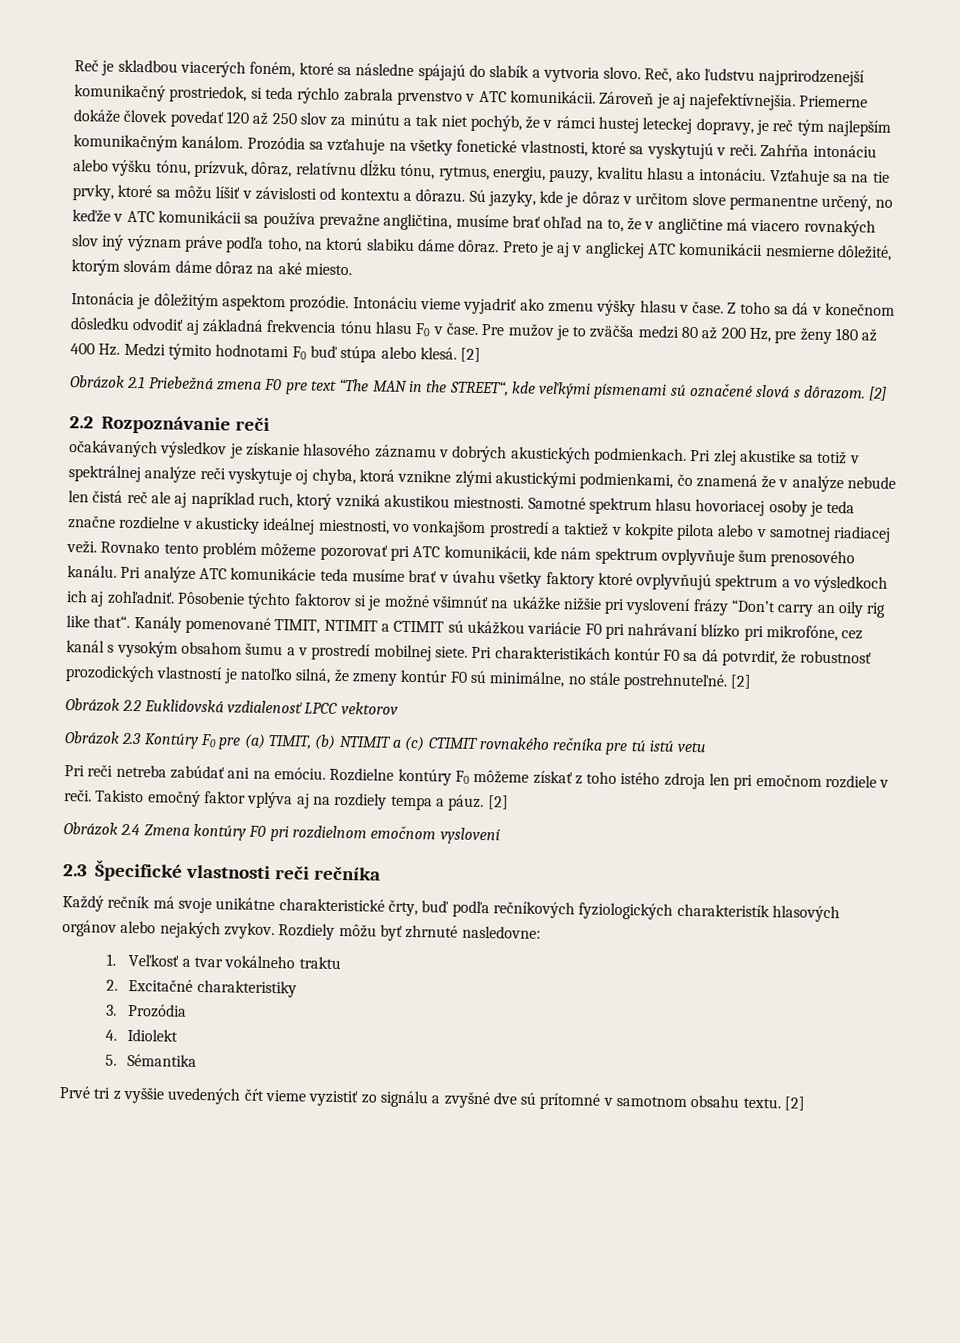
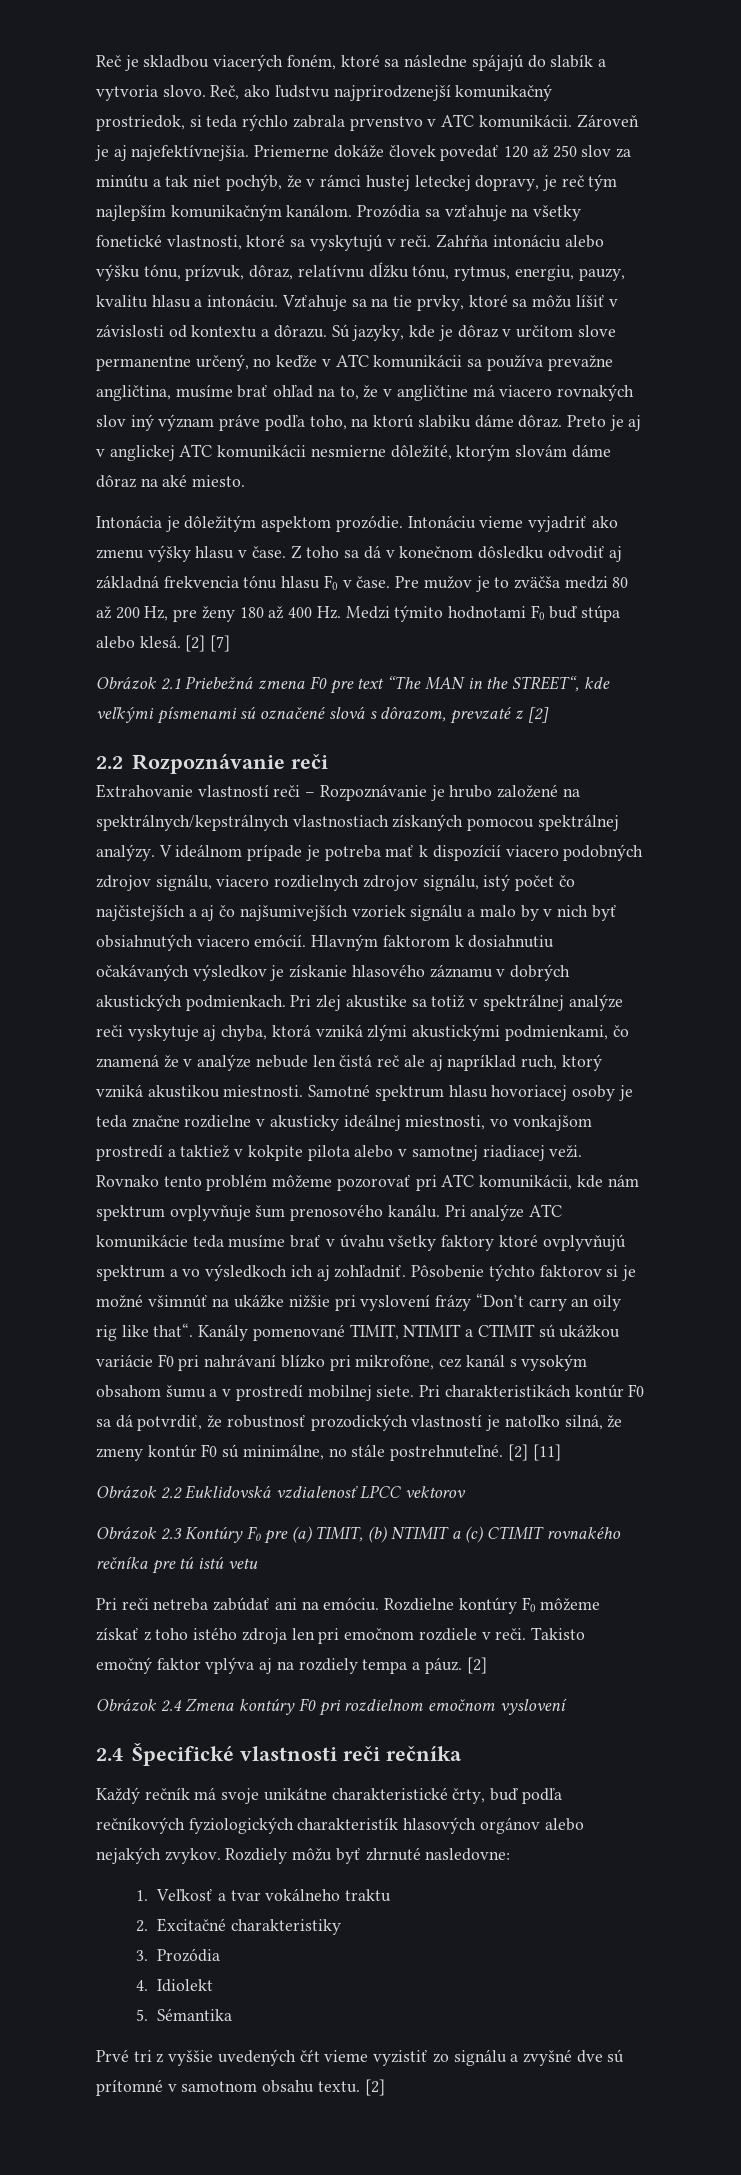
(482, 354) none -> [210,635,231,652] [7]
[803,385,867,400] dôrazom. -> [380,707,524,724] dôrazom, prevzaté z
(270, 423) none -> [96,784,580,801] [96,814,619,831] [96,844,644,861] [96,874,575,891] [96,904,617,921] [96,934,555,951] Extrahovanie vlastností reči – Rozpoznávanie je hrubo založené na spektrálnych/kepstrálnych vlastnostiach získaných pomocou spektrálnej analýzy. V ideálnom prípade je potreba mať k dispozícií viacero podobných zdrojov signálu, viacero rozdielnych zdrojov signálu, istý počet čo najčistejších a aj čo najšumivejších vzoriek signálu a malo by v nich byť obsiahnutých viacero emócií. Hlavným faktorom k dosiahnutiu
[295,469,309,485] oj -> [203,1025,217,1041] aj
[397,469,452,484] vznikne -> [315,1024,363,1038] vzniká
(752, 681) none -> [532,1444,561,1461] [11]
[63,864,88,877] 2.3 -> [96,1748,123,1761] 2.4

